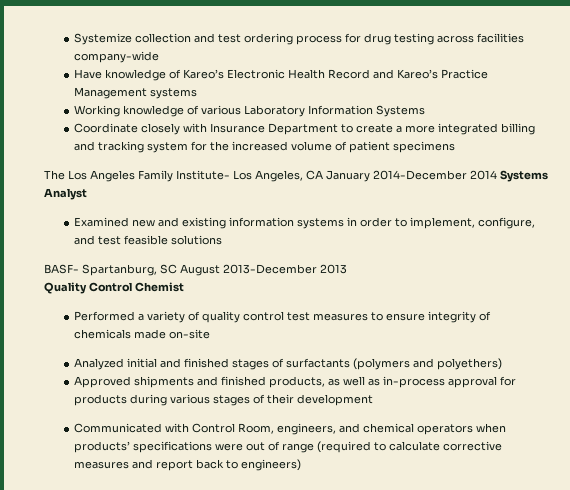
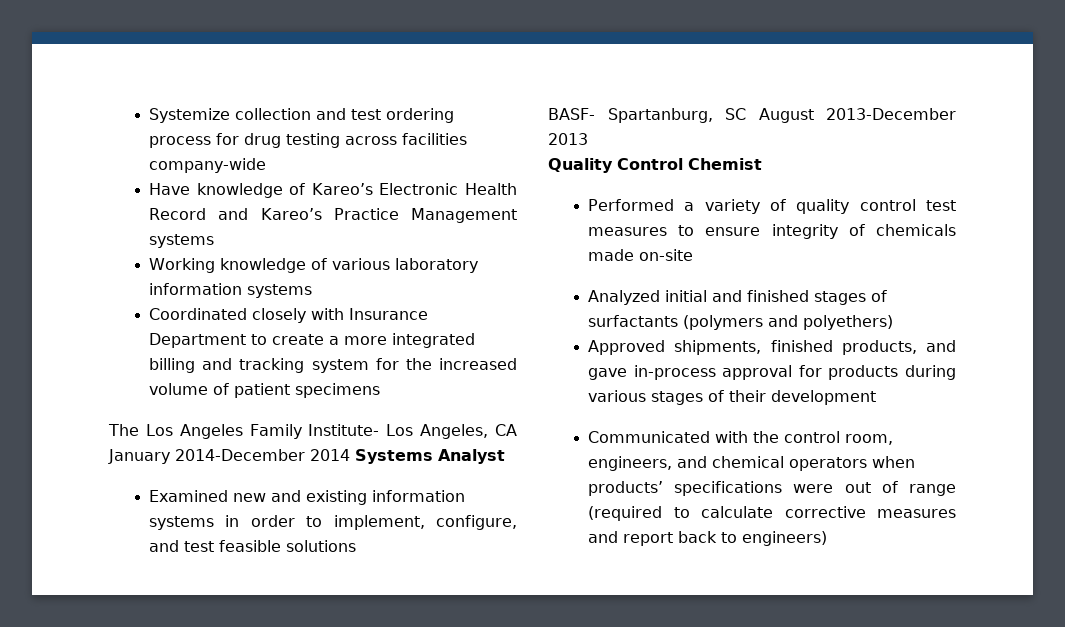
[243,105,425,117] [73,123,138,133] Laboratory Information Systems // Coordinate -> [395,258,479,273] [149,283,313,298] [149,308,248,320] laboratory information systems // Coordinated
[133,376,380,388] shipments and finished products, as well as -> [674,340,956,355] [588,368,628,380] shipments, finished products, and gave
[191,423,274,434] Control Room, -> [753,431,894,445] the control room,

